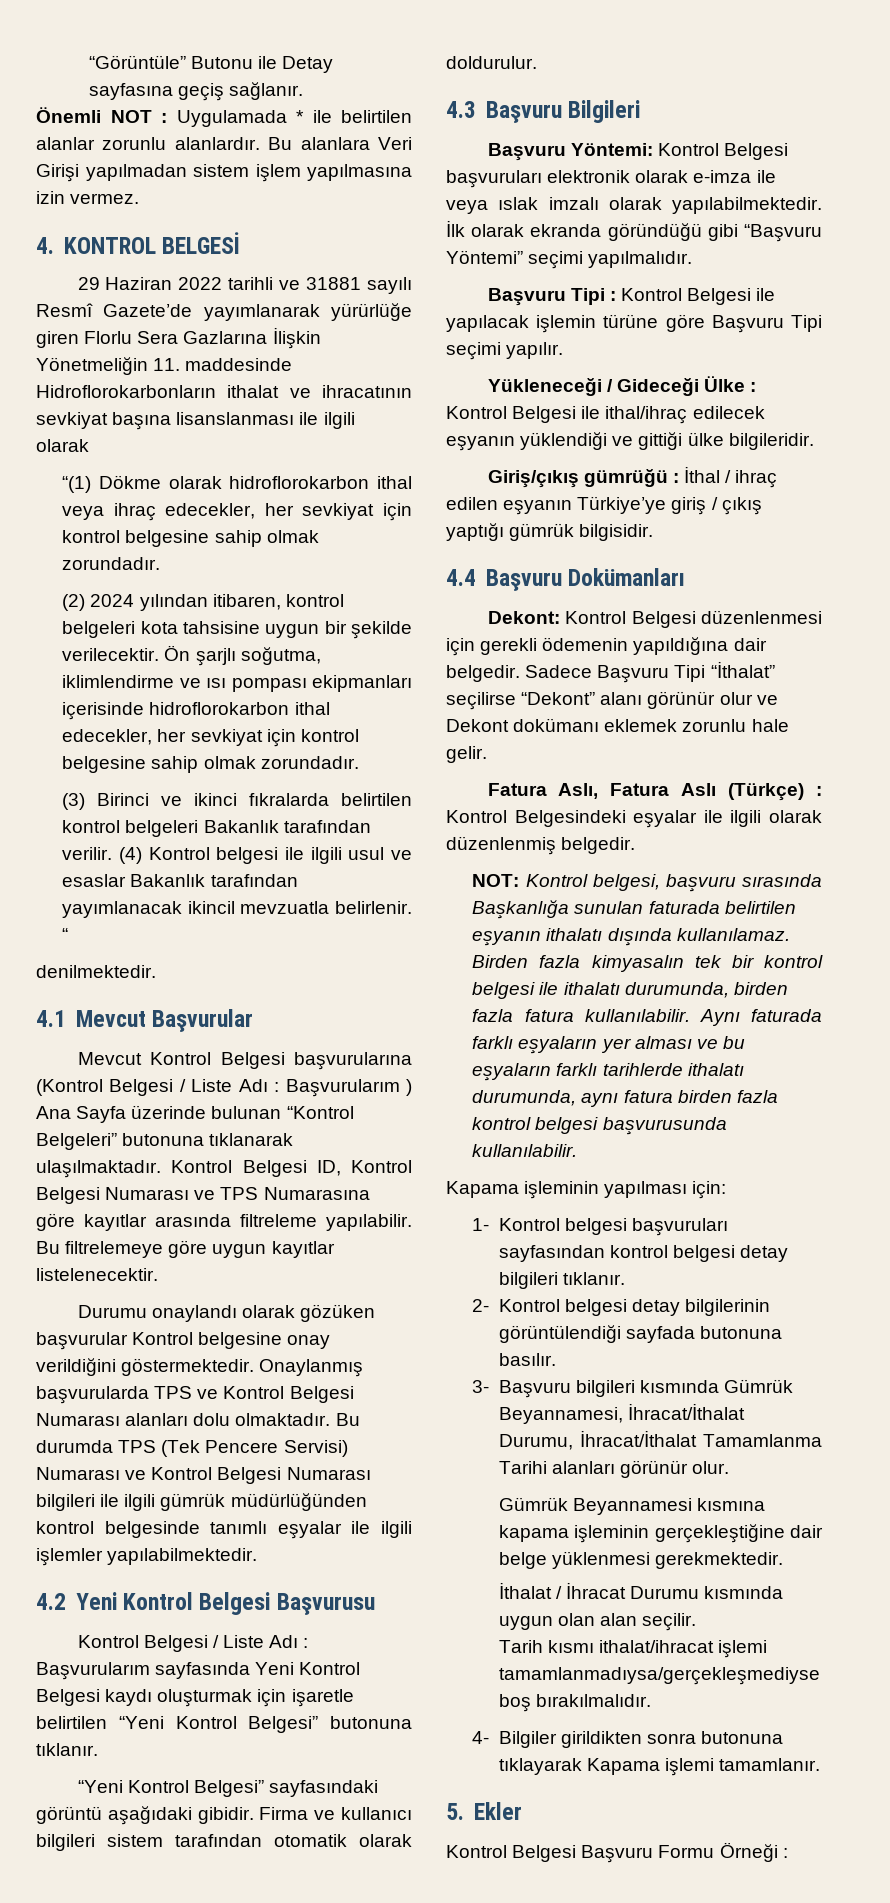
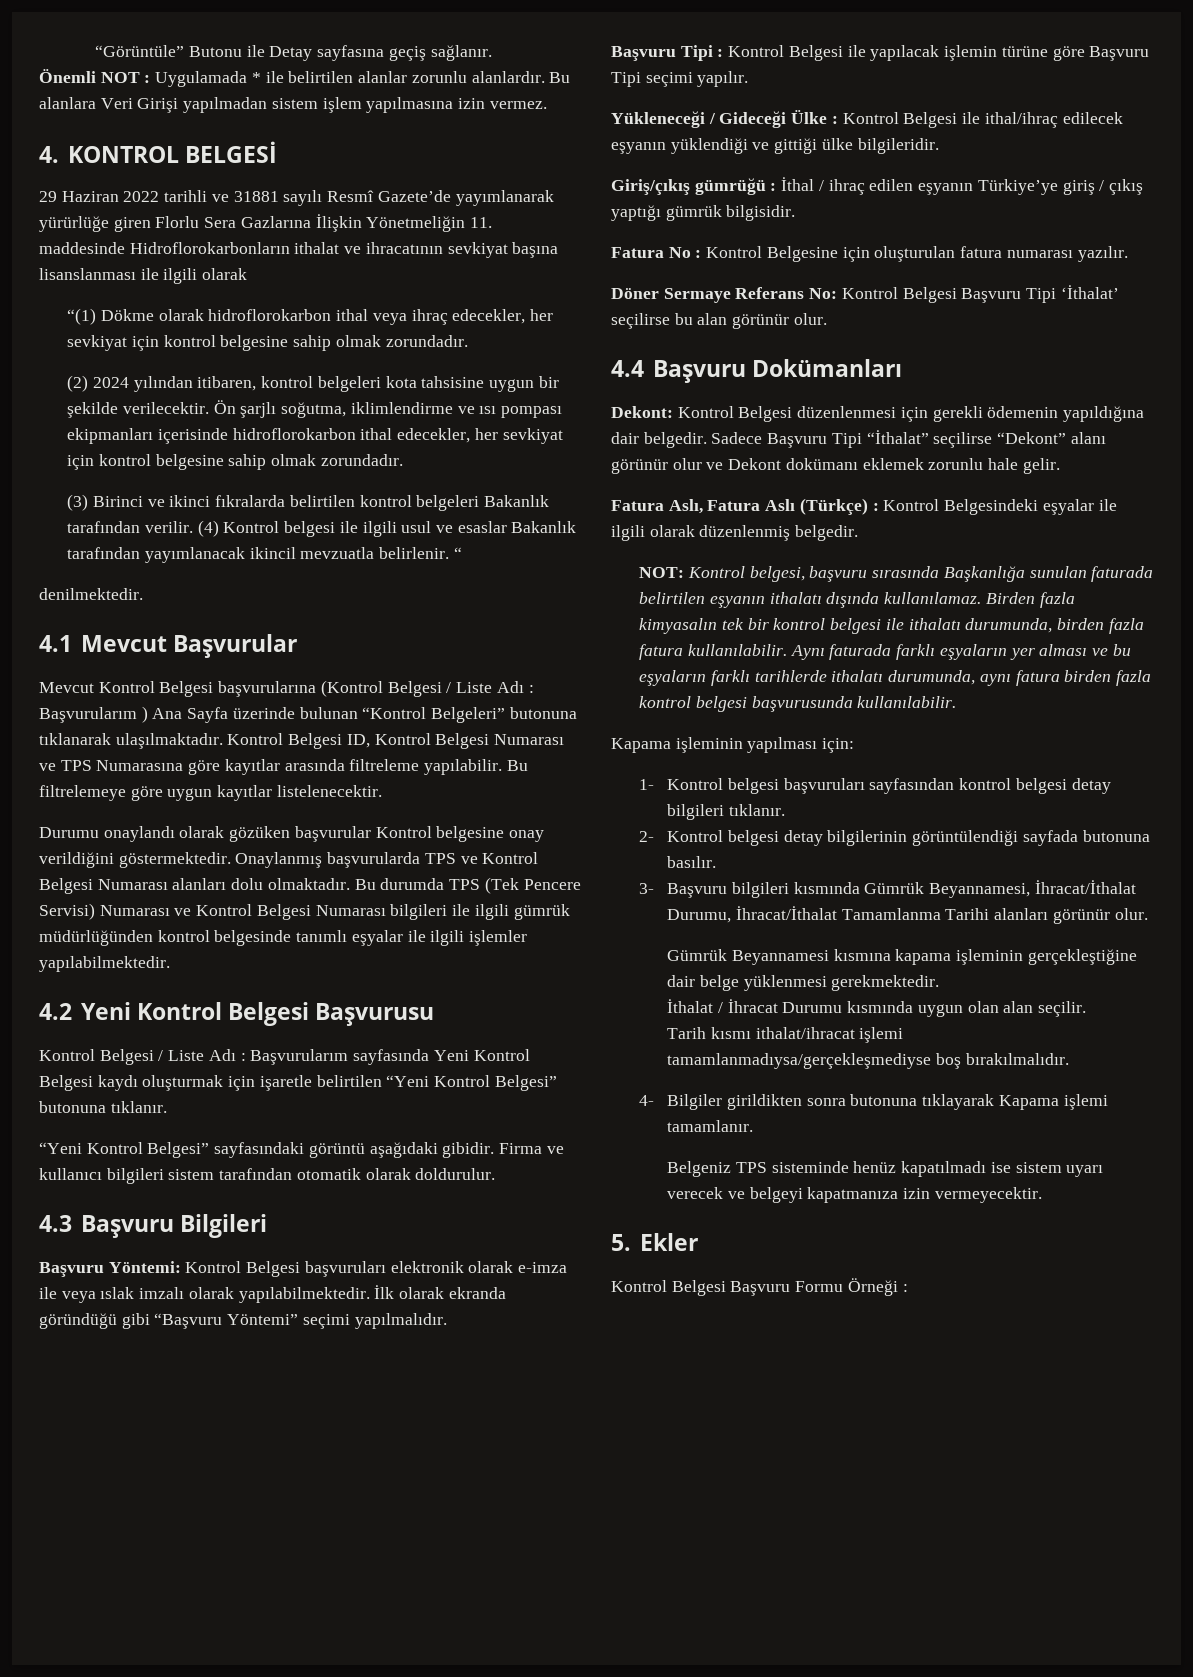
(654, 532) none -> [611,246,1128,262] [611,285,1119,303] [611,313,827,329] // Fatura No : Kontrol Belgesine için oluşturulan fatura numarası yazılır. // Döner Sermaye Referans No: Kontrol Belgesi Başvuru Tipi ‘İthalat’ seçilirse bu alan görünür olur.
(821, 1764) none -> [667,1161,1104,1177] [667,1187,1042,1203] // Belgeniz TPS sisteminde henüz kapatılmadı ise sistem uyarı verecek ve belgeyi kapatmanıza izin vermeyecektir.

